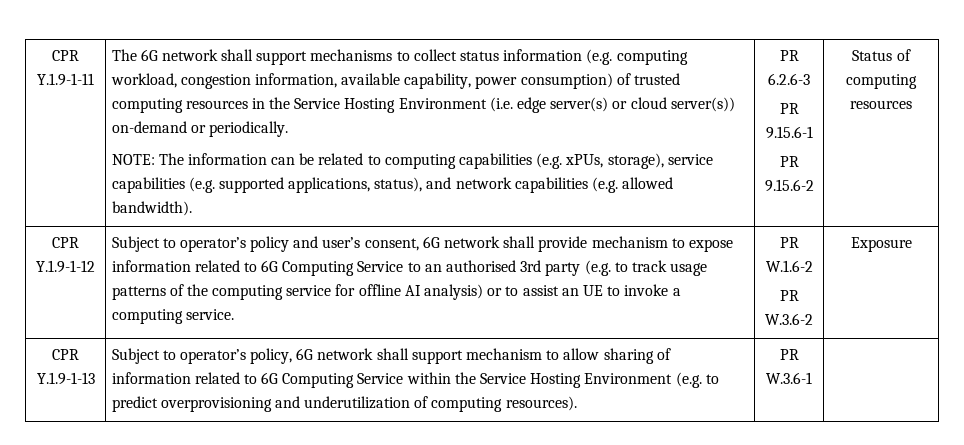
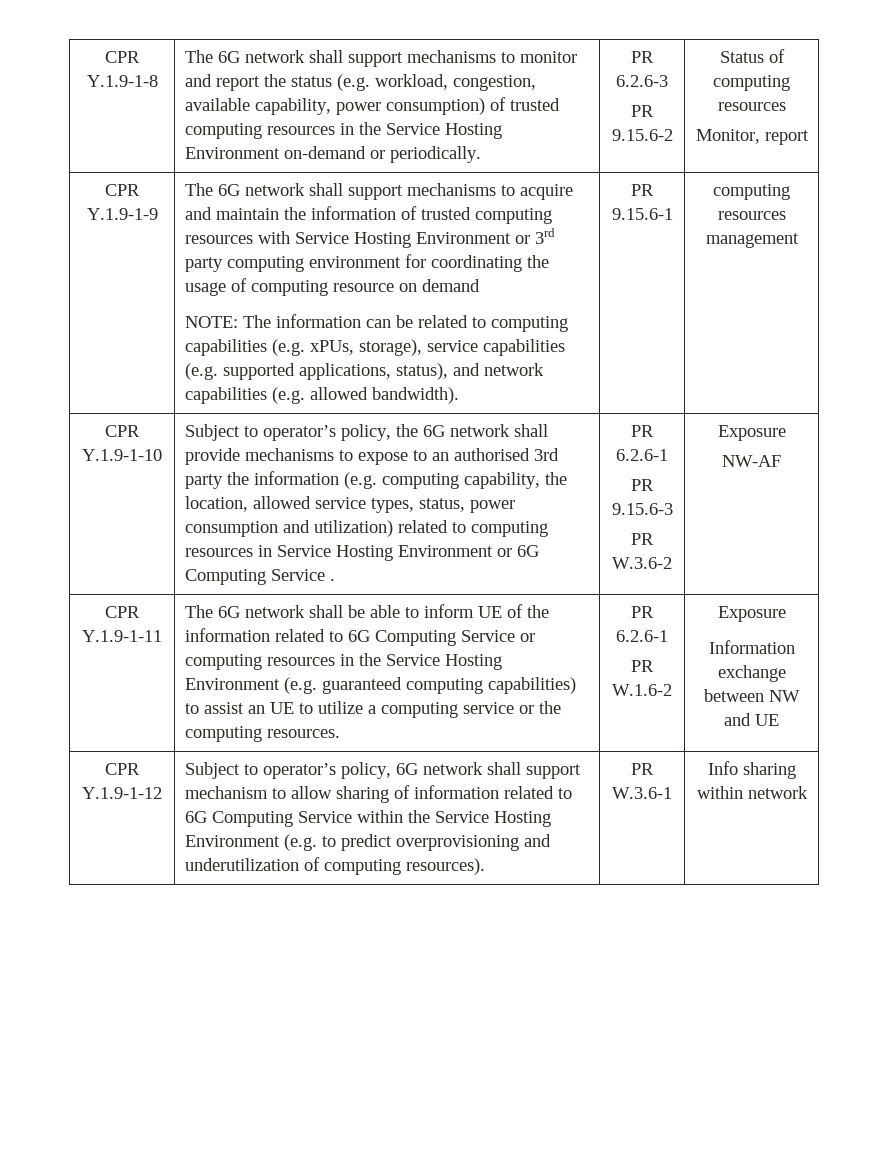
[52,50,79,61] [37,73,94,86] [111,49,688,65] [110,73,337,89] CPR Y.1.9-1-11 | The 6G network shall support mechanisms to collect status information (e.g. computing workload, congestion information, -> [105,51,140,63] [86,75,158,87] [184,50,577,67] [184,74,536,91] CPR Y.1.9-1-8 | The 6G network shall support mechanisms to monitor and report the status (e.g. workload, congestion,
[489,97,735,113] [111,121,288,137] (i.e. edge server(s) or cloud server(s)) on-demand or periodically. -> [283,146,481,163] [631,51,654,63] [616,75,668,87] [631,105,654,117] [611,129,673,141] [719,49,785,63] [713,75,790,91] [717,102,786,111] [695,129,809,145] [105,184,140,196] [86,208,158,220] [184,183,573,200] [184,206,552,224] [184,228,555,248] [184,254,549,272] [184,278,480,296] on-demand or periodically. | PR 6.2.6-3 // PR 9.15.6-2 | Status of computing resources // Monitor, report // CPR Y.1.9-1-9 | The 6G network shall support mechanisms to acquire and maintain the information of trusted computing resources with Service Hosting Environment or 3rd party computing environment for coordinating the usage of computing resource on demand
[768,73,810,85] [779,103,799,114] 6.2.6-3 // PR -> (654, 190) none
[779,156,799,167] [764,179,814,192] [852,49,911,61] [846,74,917,89] [850,100,912,109] [52,237,79,248] [36,260,95,273] [111,236,419,252] // PR 9.15.6-2 | Status of computing resources // CPR Y.1.9-1-12 | Subject to operator’s policy and user’s consent, -> [713,184,790,200] [717,211,786,220] [705,233,799,248] [105,425,140,437] [82,449,162,461] [184,424,418,441] | computing resources management // CPR Y.1.9-1-10 | Subject to operator’s policy, the
[591,236,668,248] mechanism -> [244,448,334,461] mechanisms
[111,260,708,276] [111,284,503,300] information related to 6G Computing Service to an authorised 3rd party (e.g. to track usage patterns of the computing service for offline AI analysis) or -> [412,448,559,461] [184,471,567,489] [184,496,515,513] [184,520,548,537] [184,545,539,561] [184,569,335,585] [631,425,654,437] [616,449,668,461] [631,479,654,491] [611,503,673,515] [631,533,654,545] [612,557,672,569] [717,425,786,441] [722,455,781,467] [105,606,140,618] [82,630,162,642] [184,604,549,618] [184,628,535,646] [184,653,502,670] [184,677,576,694] to an authorised 3rd party the information (e.g. computing capability, the location, allowed service types, status, power consumption and utilization) related to computing resources in Service Hosting Environment or 6G Computing Service . | PR 6.2.6-1 // PR 9.15.6-3 // PR W.3.6-2 | Exposure // NW-AF // CPR Y.1.9-1-11 | The 6G network shall be able to inform UE of the information related to 6G Computing Service or computing resources in the Service Hosting Environment (e.g. guaranteed computing capabilities)
[624,284,669,296] invoke -> [317,701,363,714] utilize
[185,309,234,320] [779,237,799,248] [765,260,813,272] [779,290,799,301] [765,313,813,325] [850,237,912,252] [52,349,79,360] [36,372,95,385] service. | PR W.1.6-2 // PR W.3.6-2 | Exposure // CPR Y.1.9-1-13 -> [462,701,561,714] [184,726,340,742] [631,606,654,618] [616,630,668,642] [631,660,654,672] [612,684,672,696] [717,606,786,622] [708,640,795,654] [717,665,786,682] [704,689,800,702] [724,713,779,726] [105,763,140,775] [82,787,162,799] service or the computing resources. | PR 6.2.6-1 // PR W.1.6-2 | Exposure // Information exchange between NW and UE // CPR Y.1.9-1-12
(812, 378) none -> [707,761,796,779] [696,786,808,799] Info sharing within network

